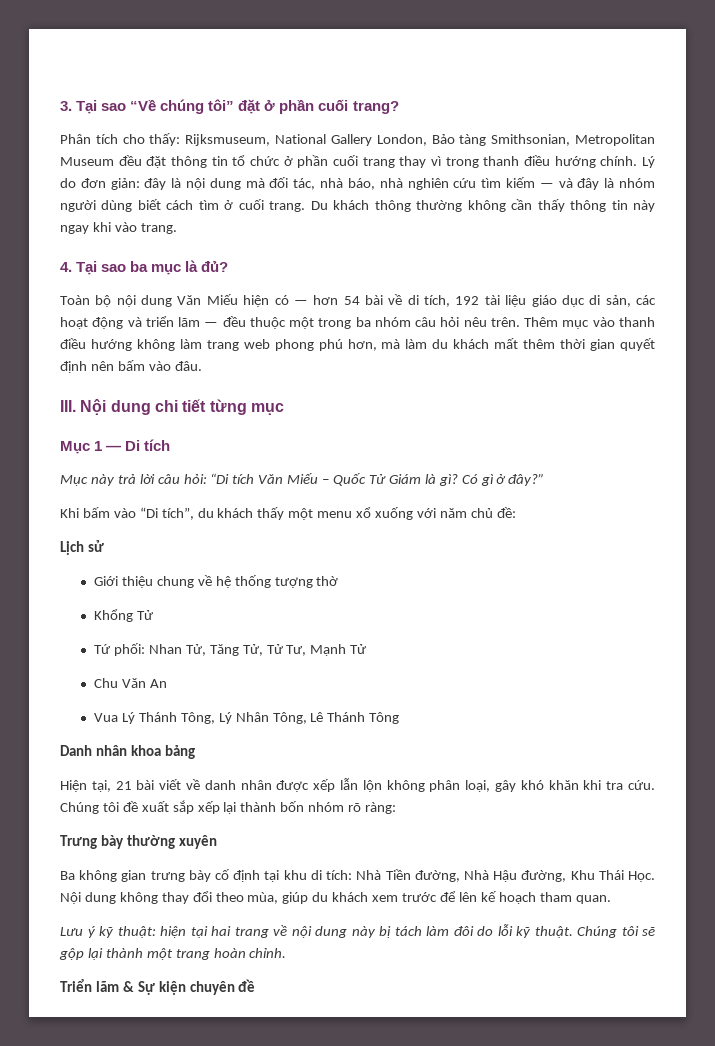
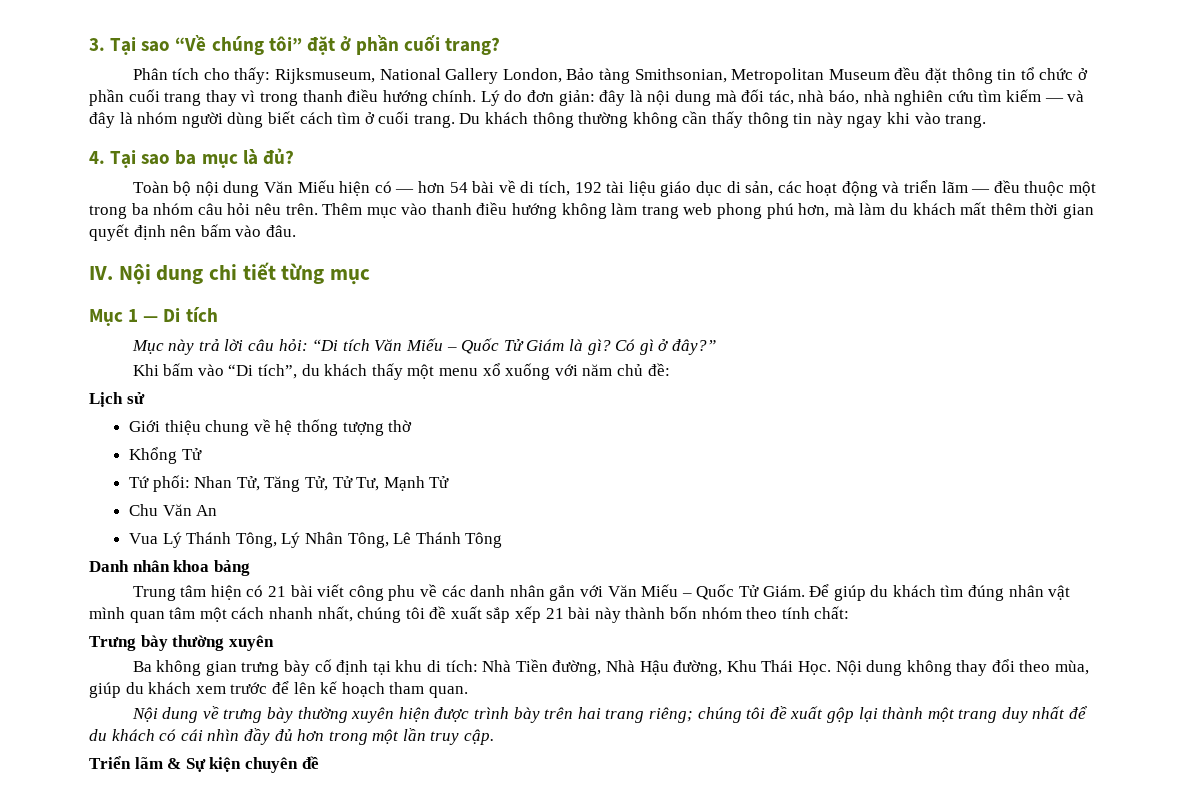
[60,400,76,412] III. -> [89,266,113,280] IV.
[60,778,655,792] [60,802,99,814] Hiện tại, 21 bài viết về danh nhân được xếp lẫn lộn không phân loại, gây khó khăn khi tra cứu. Chúng -> [132,584,1071,601] [89,606,402,623] Trung tâm hiện có 21 bài viết công phu về các danh nhân gắn với Văn Miếu – Quốc Tử Giám. Để giúp du khách tìm đúng nhân vật mình quan tâm một cách nhanh nhất, chúng
[223,801,397,814] lại thành bốn nhóm rõ ràng: -> [545,606,850,623] 21 bài này thành bốn nhóm theo tính chất:
[60,924,655,938] Lưu ý kỹ thuật: hiện tại hai trang về nội dung này bị tách làm đôi do lỗi kỹ thuật. Chúng tôi sẽ -> [131,706,824,723] Nội dung về trưng bày thường xuyên hiện được trình bày trên hai trang riêng; chúng tôi đề xuất
[213,948,287,958] hoàn chỉnh. -> [1001,706,1088,723] [89,728,495,745] duy nhất để du khách có cái nhìn đầy đủ hơn trong một lần truy cập.

